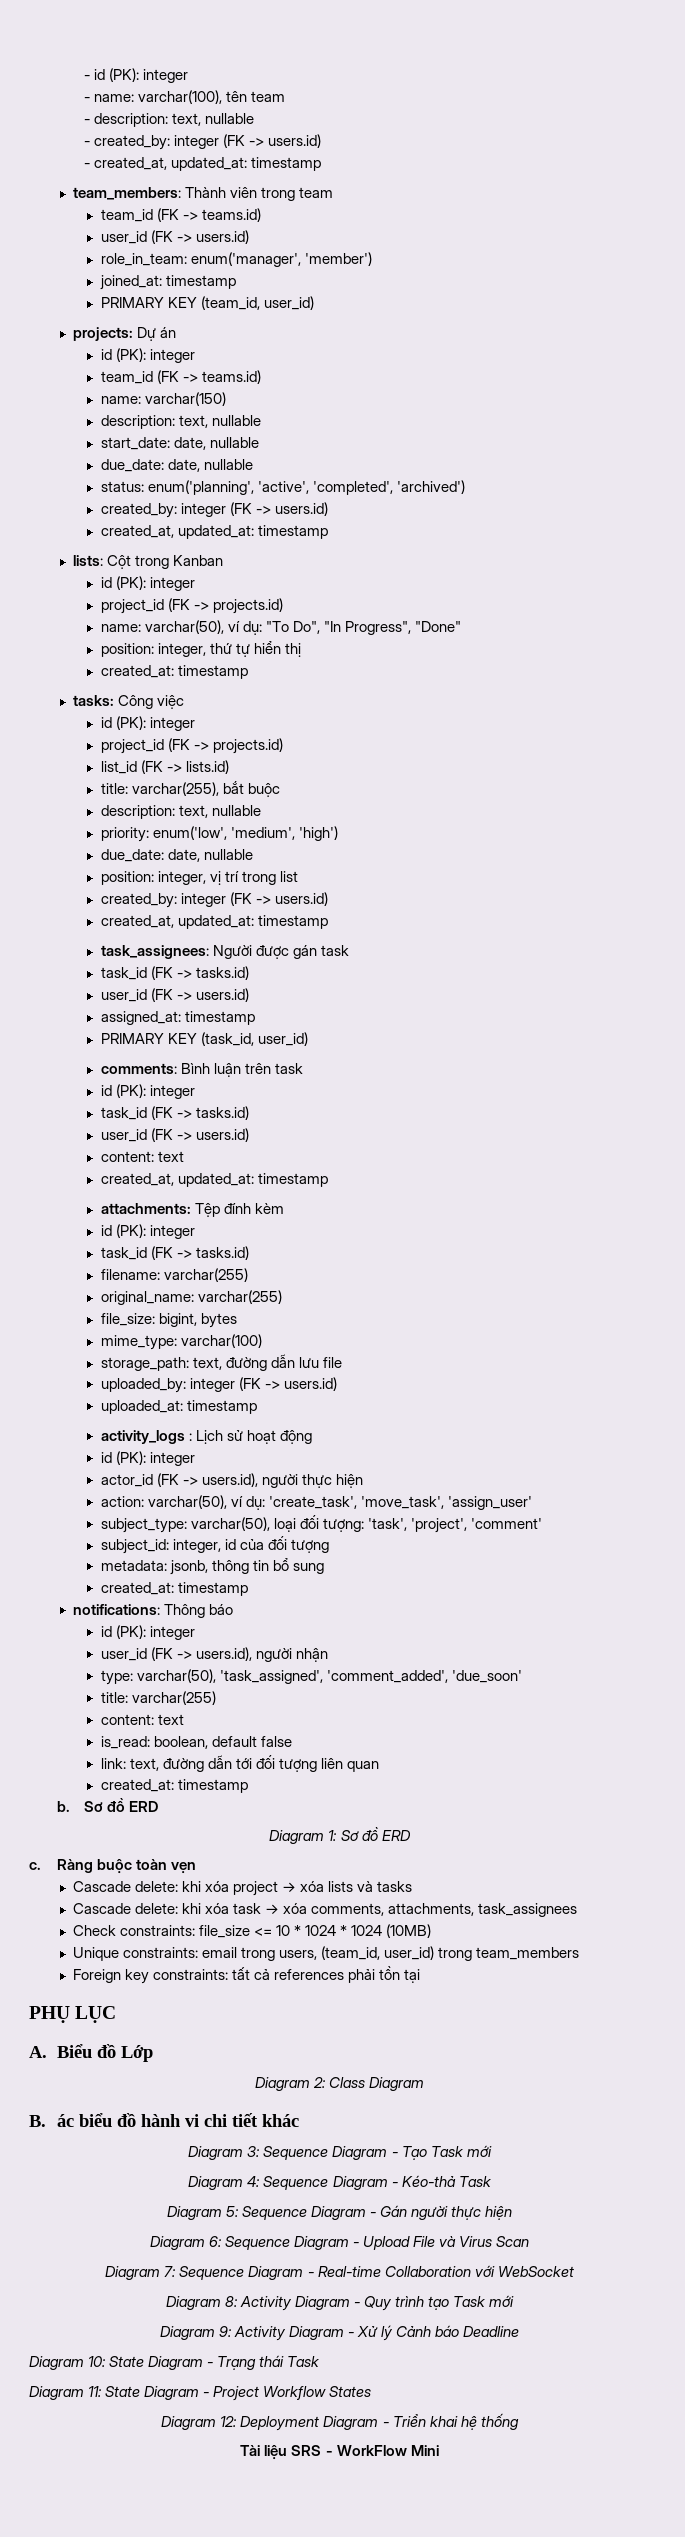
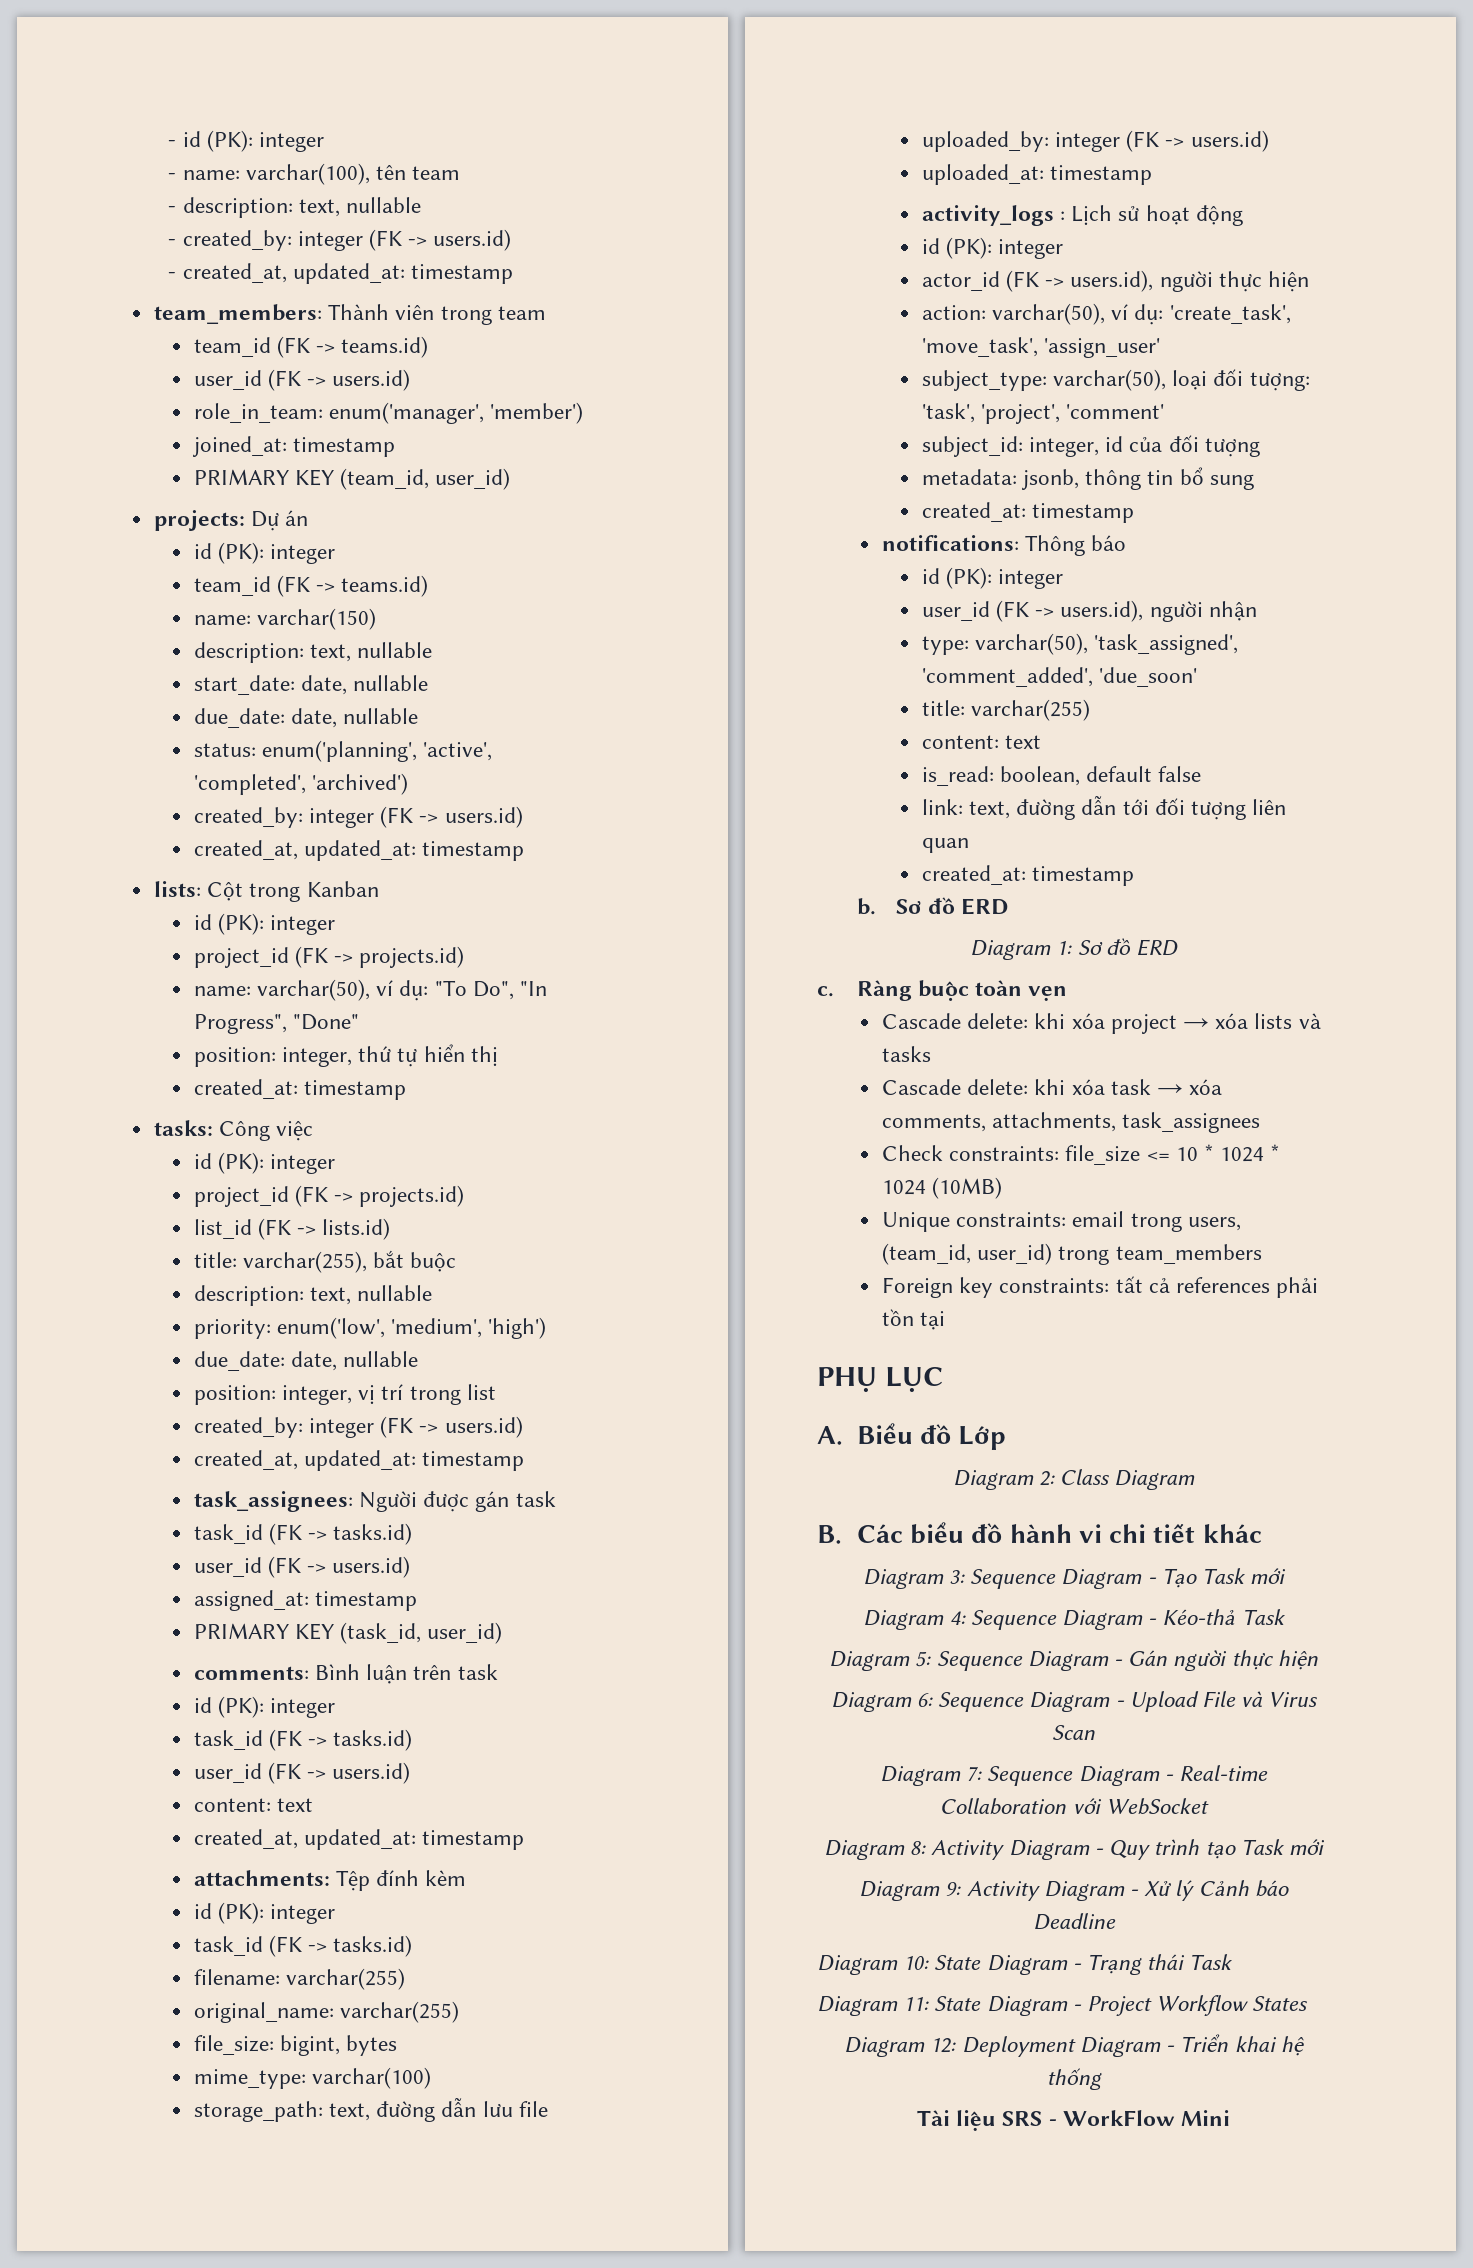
[56,2114,74,2127] ác -> [856,1524,903,1543] Các

